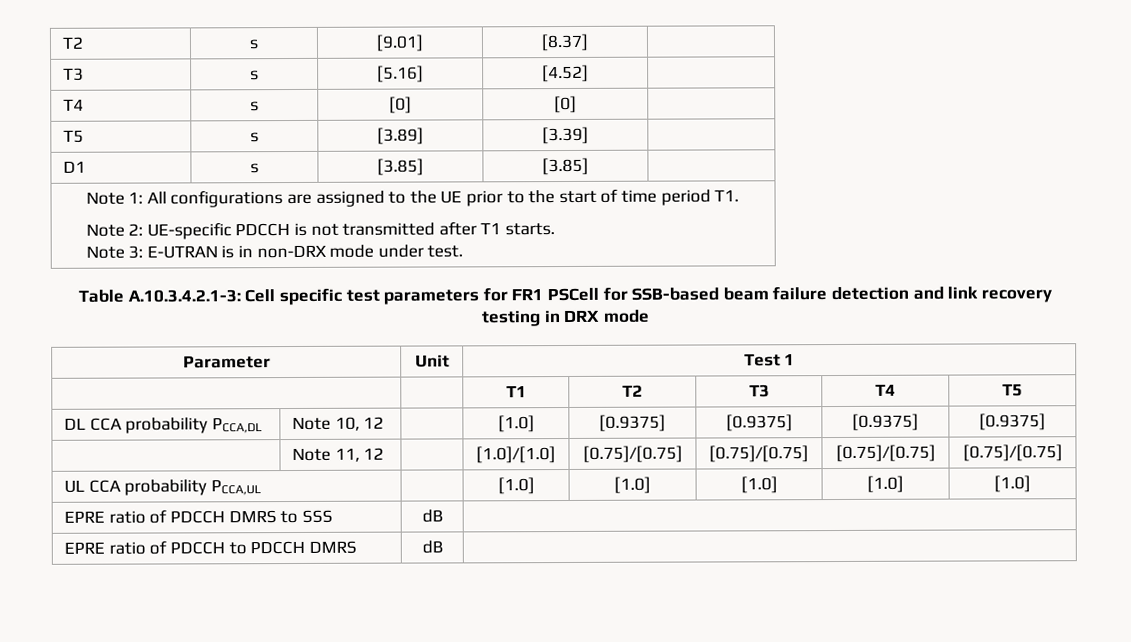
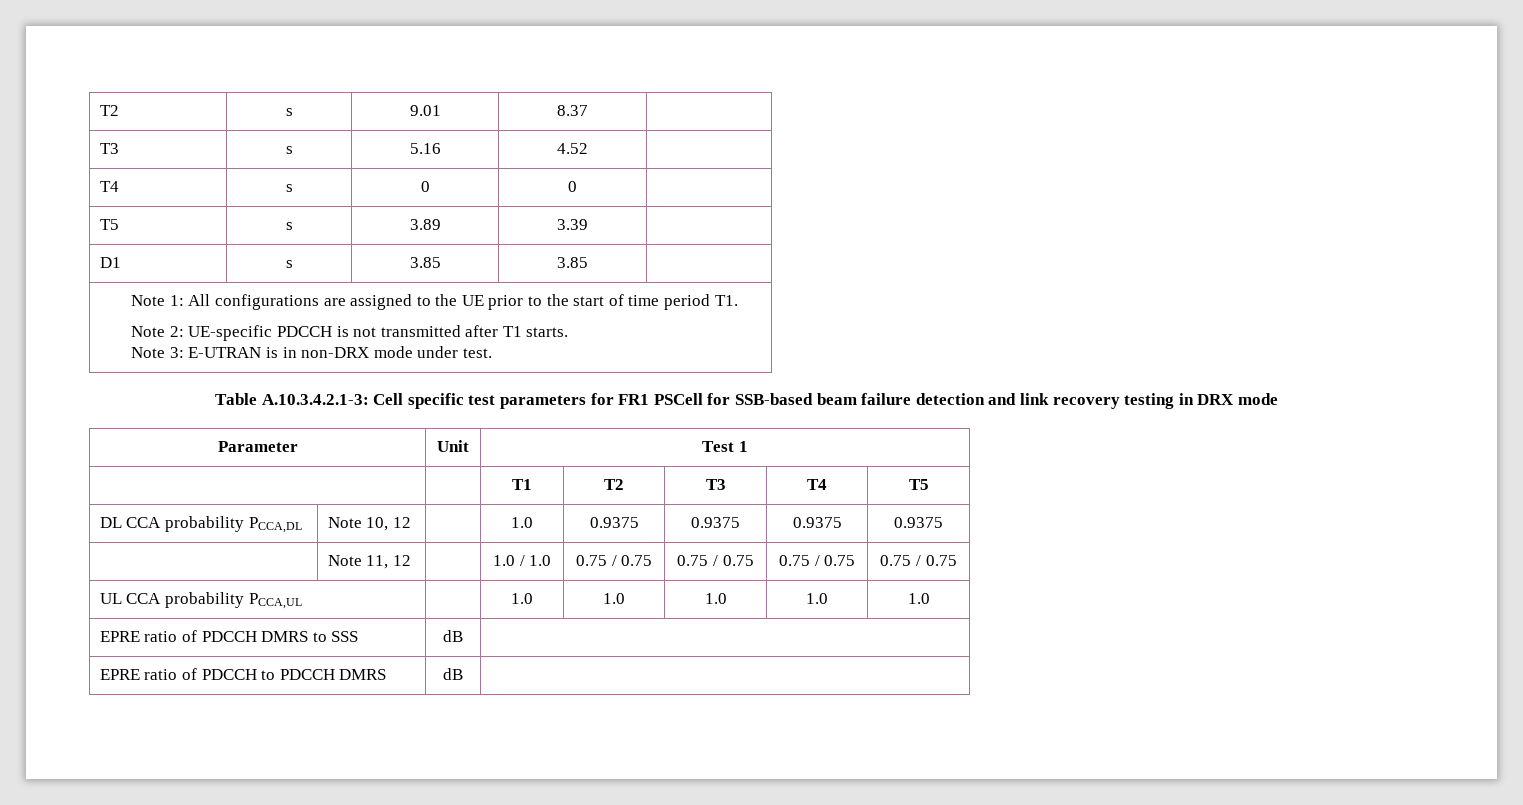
[376,34,424,52] [541,33,589,52] [9.01] | [8.37] -> [409,105,441,116] [557,105,588,116] 9.01 | 8.37
[377,65,424,83] [542,64,589,83] [5.16] | [4.52] -> [409,143,441,154] [557,143,588,154] 5.16 | 4.52
[389,96,412,114] [554,95,577,114] [0] | [0] -> [420,181,430,192] [568,181,577,192] 0 | 0
[377,127,424,145] [542,126,589,145] [3.89] | [3.39] -> [409,219,441,230] [557,219,588,230] 3.89 | 3.39
[377,158,424,176] [542,157,589,176] [3.85] | [3.85] -> [409,257,441,268] [557,257,588,268] 3.85 | 3.85
[497,415,535,433] [599,414,666,432] [725,414,793,432] [852,413,919,431] [979,413,1046,431] [292,447,385,462] [476,446,556,464] [582,445,683,463] [709,445,809,463] [835,444,936,463] [962,444,1063,462] [1.0] | [0.9375] | [0.9375] | [0.9375] | [0.9375] // | Note 11, 12 | | [1.0]/[1.0] | [0.75]/[0.75] | [0.75]/[0.75] | [0.75]/[0.75] | [0.75]/[0.75] -> [511,517,533,528] [589,517,639,528] [691,517,740,528] [792,517,842,528] [894,517,943,528] [327,555,411,569] [492,555,552,566] [575,555,653,566] [677,555,754,566] [778,555,856,566] [880,555,957,566] 1.0 | 0.9375 | 0.9375 | 0.9375 | 0.9375 // | Note 11, 12 | | 1.0 / 1.0 | 0.75 / 0.75 | 0.75 / 0.75 | 0.75 / 0.75 | 0.75 / 0.75
[497,477,535,495] [614,476,651,494] [740,476,778,494] [867,475,904,493] [994,475,1031,493] [1.0] | [1.0] | [1.0] | [1.0] | [1.0] -> [511,593,533,604] [603,593,625,604] [704,593,727,604] [806,593,828,604] [907,593,930,604] 1.0 | 1.0 | 1.0 | 1.0 | 1.0

